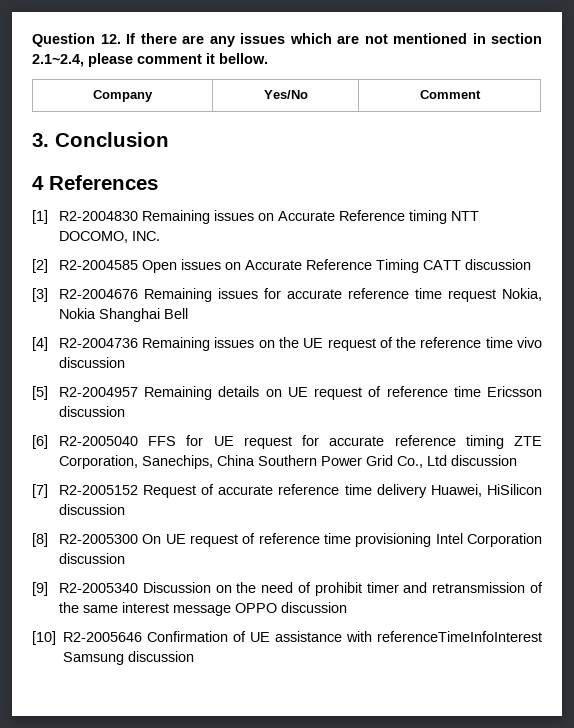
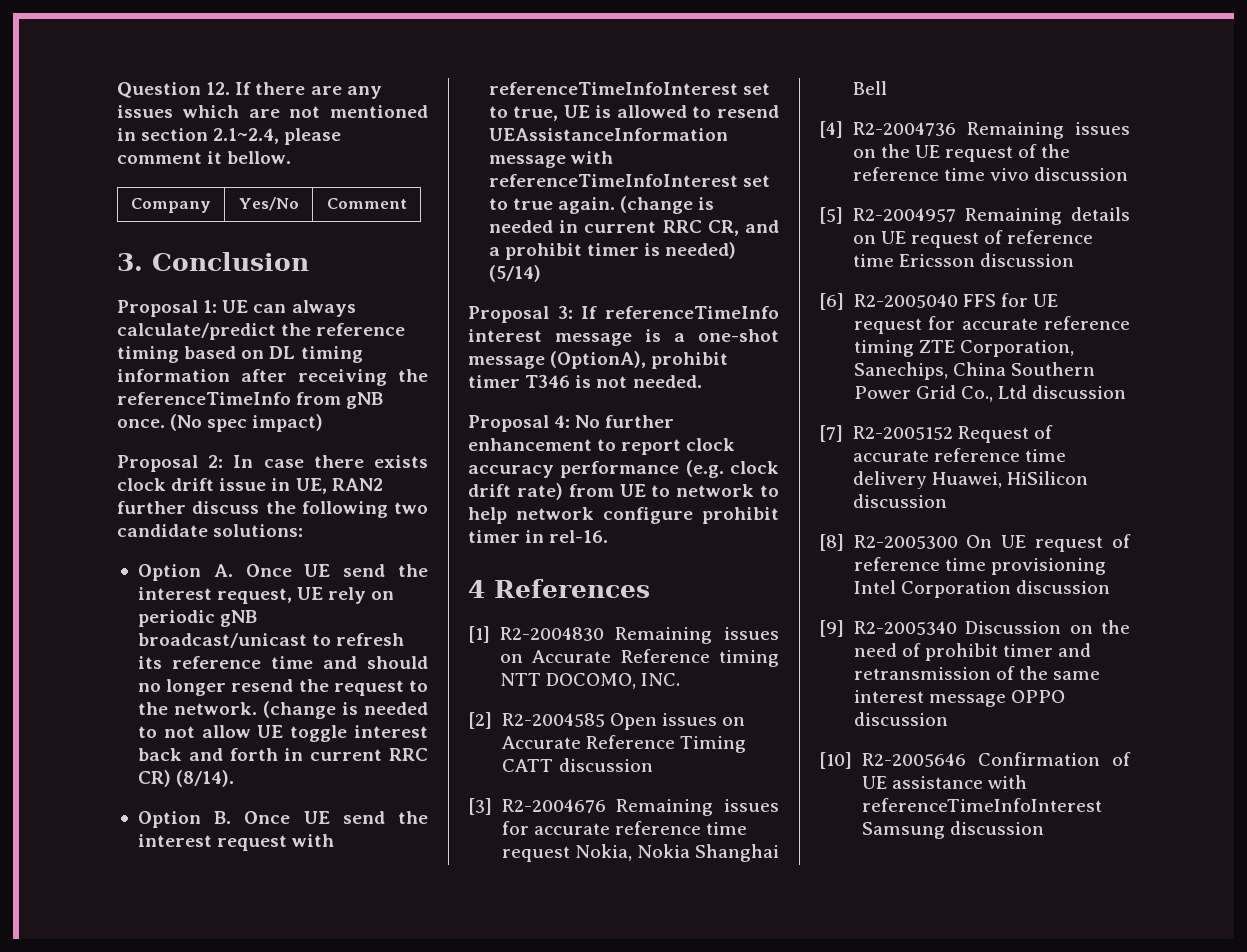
(169, 139) none -> [117,300,356,317] [117,323,406,340] [117,346,363,363] [117,369,428,386] [117,392,384,409] [117,414,324,432] [117,455,428,472] [117,478,383,494] [117,501,428,518] [117,524,304,537] [137,564,428,581] [137,587,395,604] [137,610,258,627] [137,633,405,648] [137,656,428,669] [137,679,429,696] [137,701,428,719] [137,725,429,742] [137,748,429,761] [137,770,235,787] [137,811,428,828] [137,834,335,851] [488,82,771,95] [488,105,780,121] [488,128,728,141] [488,151,614,168] [488,174,771,187] [488,196,715,214] [488,220,779,236] [488,242,737,260] [488,265,541,282] [468,306,779,323] [468,329,779,346] [468,351,729,369] [468,375,702,388] [468,415,675,432] [468,438,736,455] [468,460,779,478] [468,483,779,500] [468,507,779,524] [468,530,609,543] // Proposal 1: UE can always calculate/predict the reference timing based on DL timing information after receiving the referenceTimeInfo from gNB once. (No spec impact) // Proposal 2: In case there exists clock drift issue in UE, RAN2 further discuss the following two candidate solutions: // Option A. Once UE send the interest request, UE rely on periodic gNB broadcast/unicast to refresh its reference time and should no longer resend the request to the network. (change is needed to not allow UE toggle interest back and forth in current RRC CR) (8/14). // Option B. Once UE send the interest request with referenceTimeInfoInterest set to true, UE is allowed to resend UEAssistanceInformation message with referenceTimeInfoInterest set to true again. (change is needed in current RRC CR, and a prohibit timer is needed) (5/14) // Proposal 3: If referenceTimeInfo interest message is a one-shot message (OptionA), prohibit timer T346 is not needed. // Proposal 4: No further enhancement to report clock accuracy performance (e.g. clock drift rate) from UE to network to help network configure prohibit timer in rel-16.

